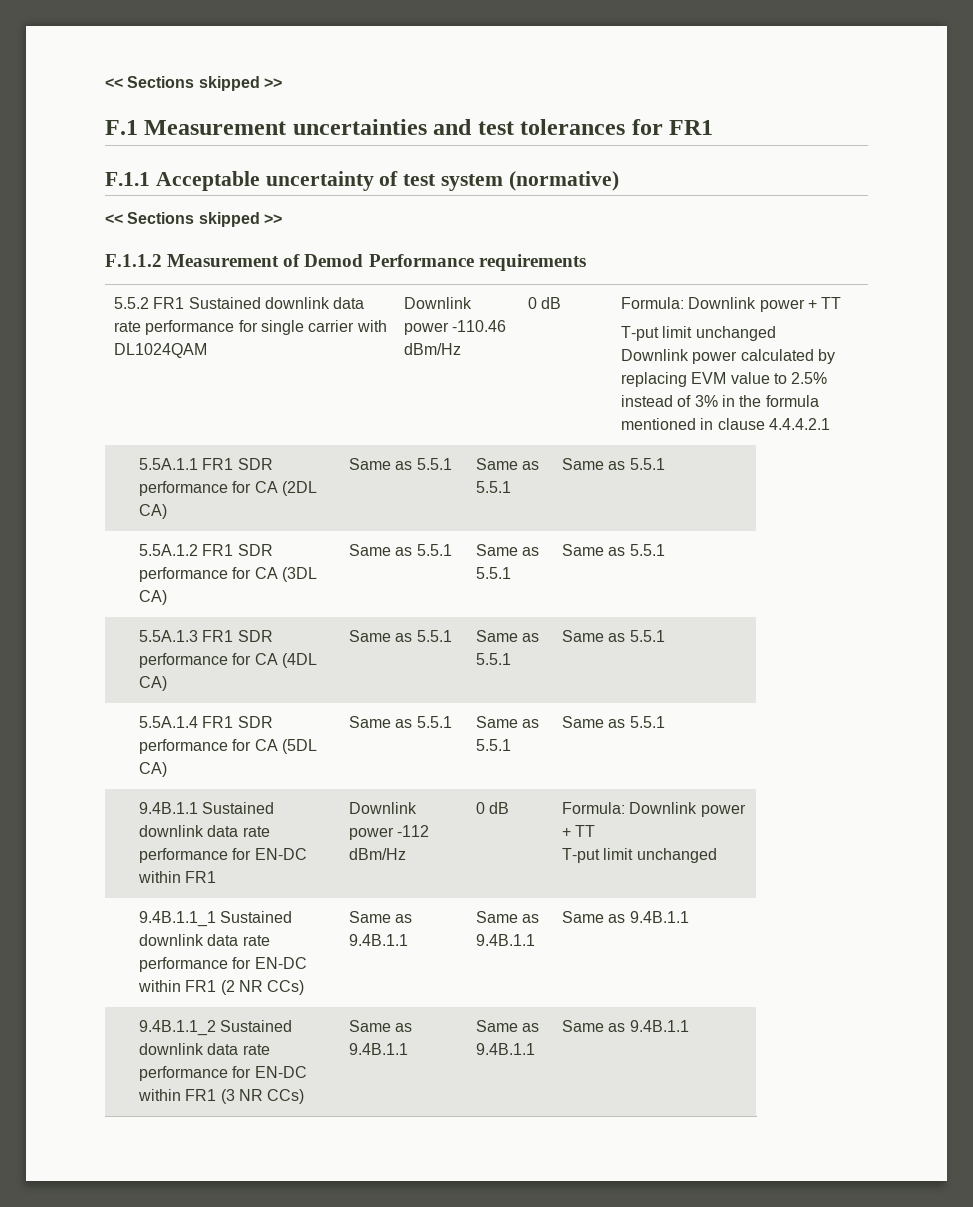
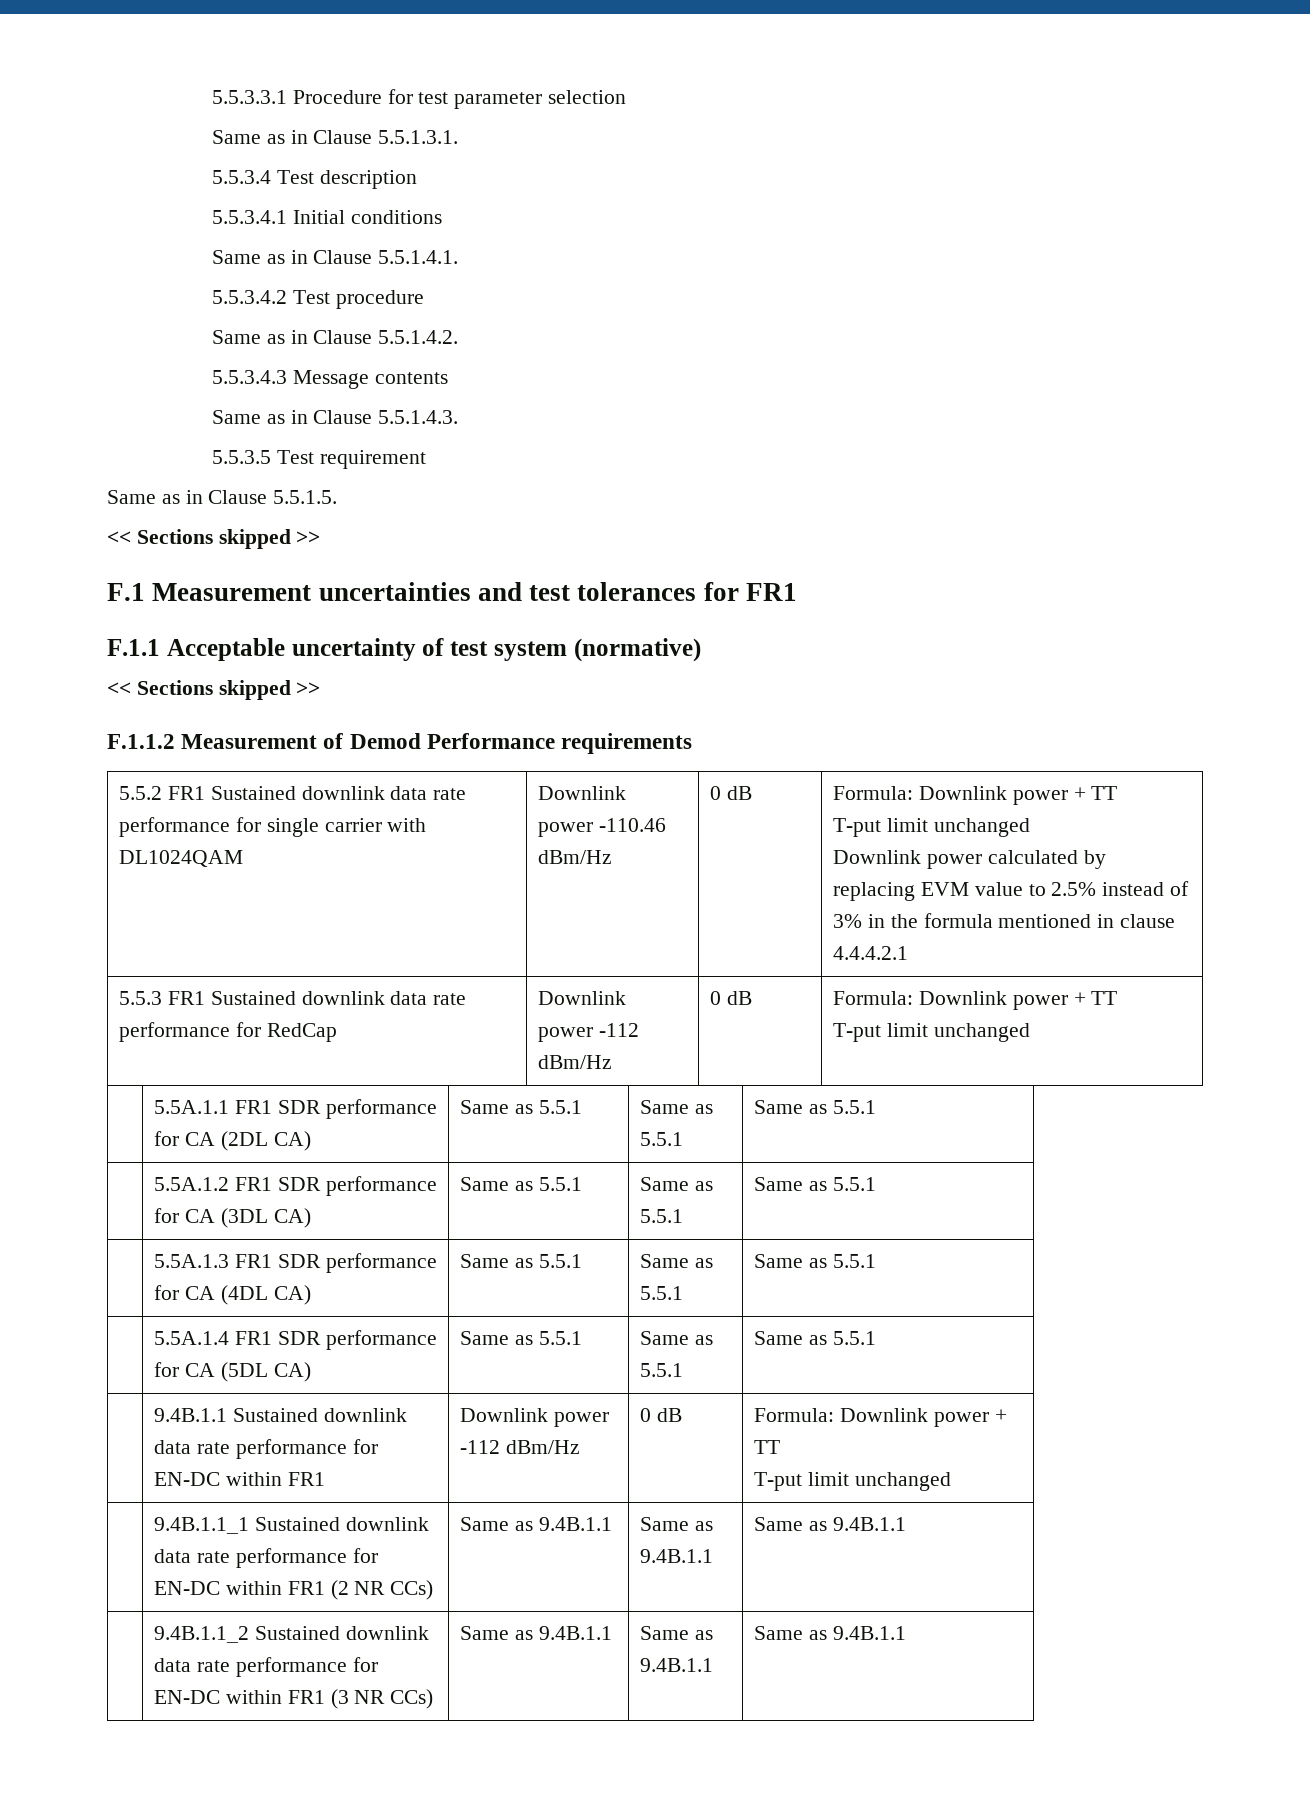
(105, 83) none -> [212,89,627,109] [212,130,459,144] [212,170,417,189] [212,210,442,224] [212,250,459,264] [212,290,424,309] [212,330,459,344] [212,370,448,389] [212,410,459,424] [212,450,426,469] [107,490,338,504] 5.5.3.3.1 Procedure for test parameter selection // Same as in Clause 5.5.1.3.1. // 5.5.3.4 Test description // 5.5.3.4.1 Initial conditions // Same as in Clause 5.5.1.4.1. // 5.5.3.4.2 Test procedure // Same as in Clause 5.5.1.4.2. // 5.5.3.4.3 Message contents // Same as in Clause 5.5.1.4.3. // 5.5.3.5 Test requirement // Same as in Clause 5.5.1.5. //
(830, 424) none -> [119,991,467,1005] [119,1022,337,1042] [538,991,627,1005] [538,1023,639,1042] [538,1055,613,1069] [710,991,752,1005] [833,991,1118,1010] [833,1023,1030,1042] // 5.5.3 FR1 Sustained downlink data rate performance for RedCap | Downlink power -112 dBm/Hz | 0 dB | Formula: Downlink power + TT // T-put limit unchanged

